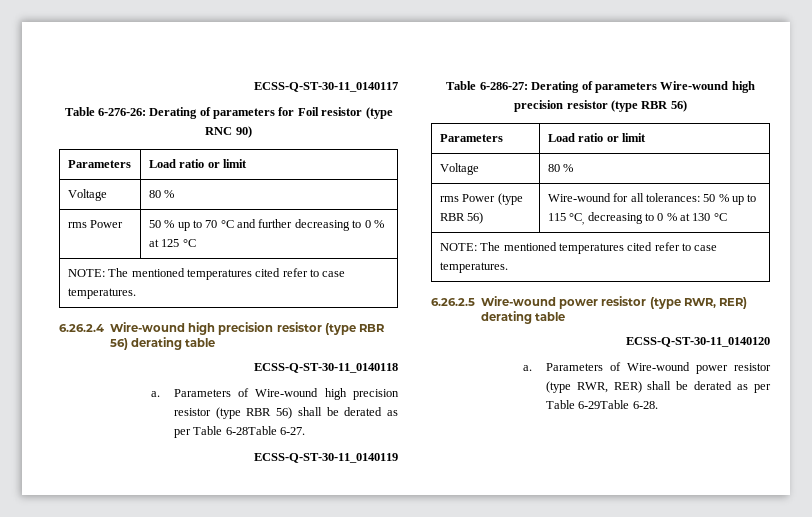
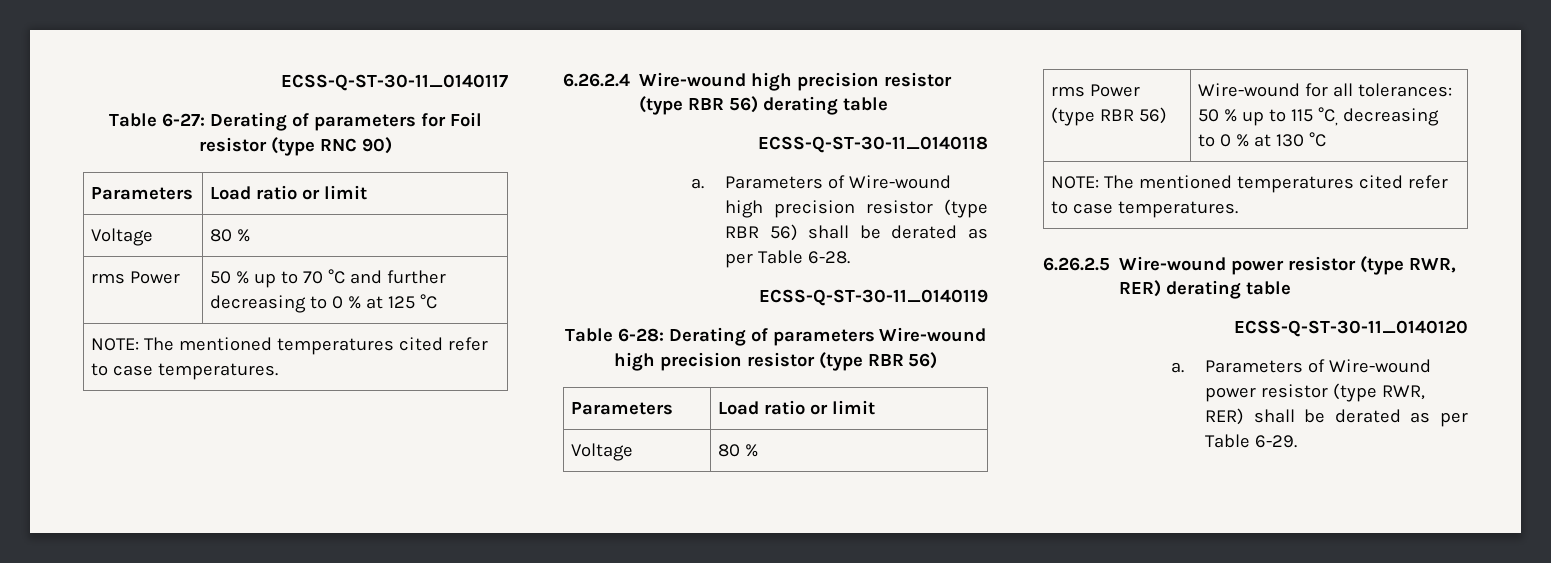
[97,108,146,116] 6-276-26: -> [162,113,206,127] 6-27:
[225,426,305,435] 6-28Table 6-27. -> [808,251,851,264] 6-28.
[479,82,528,90] 6-286-27: -> [617,328,664,342] 6-28:
[578,400,658,409] 6-29Table 6-28. -> [1255,435,1298,448] 6-29.

